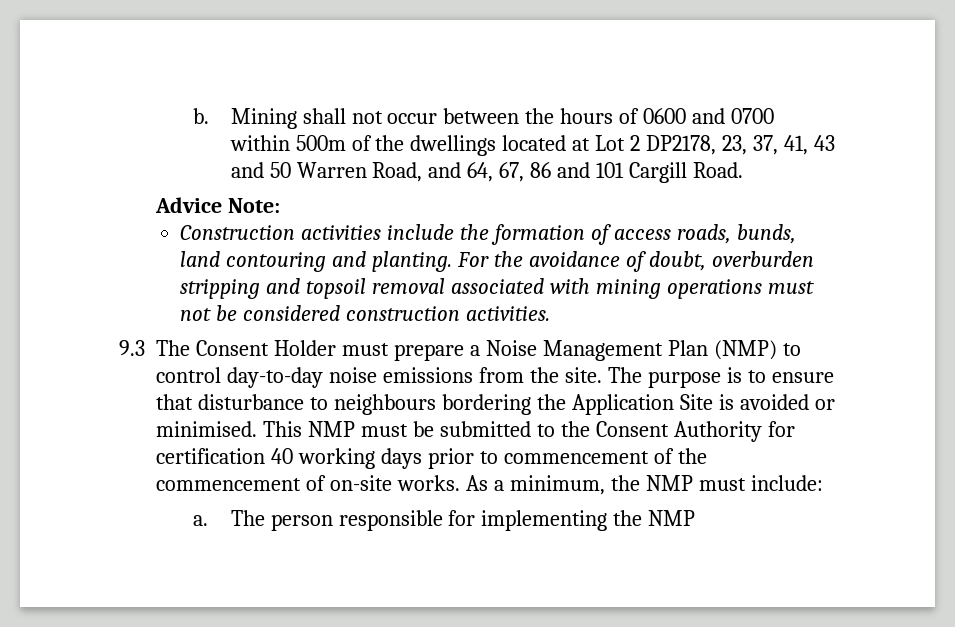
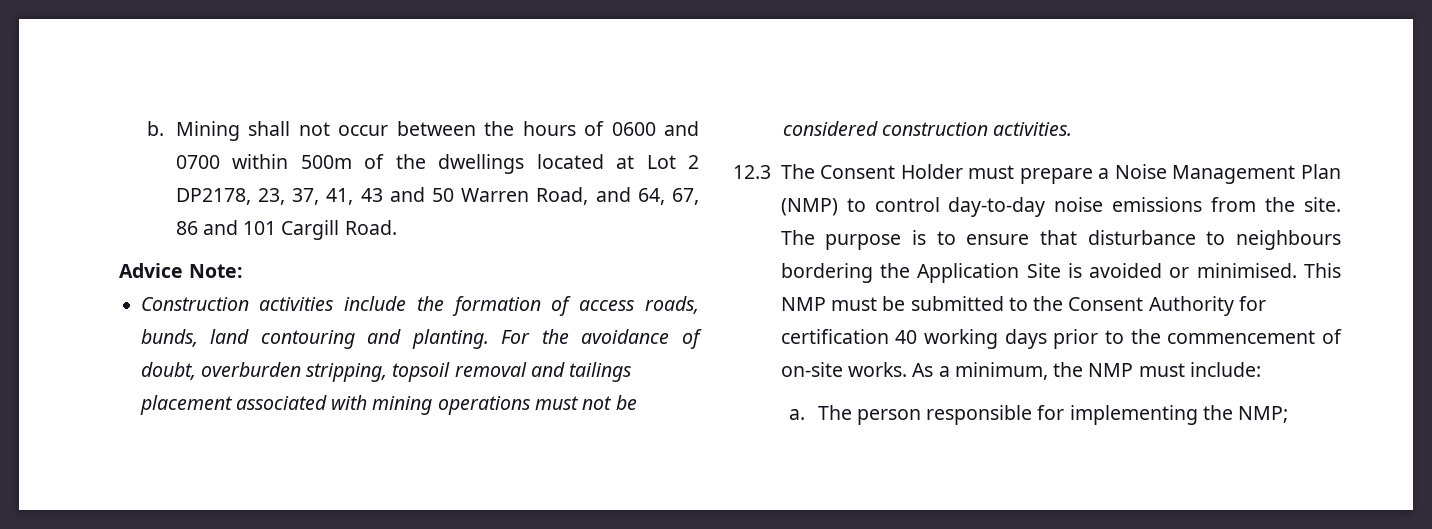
[180,278,446,299] stripping and topsoil removal -> [306,362,633,382] [139,395,233,415] stripping, topsoil removal and tailings placement
[119,340,145,356] 9.3 -> [733,165,771,179] 12.3
[503,448,674,464] commencement of -> (1125, 337) none
[648,510,696,526] NMP -> [1238,406,1289,423] NMP;

